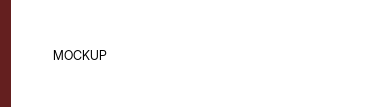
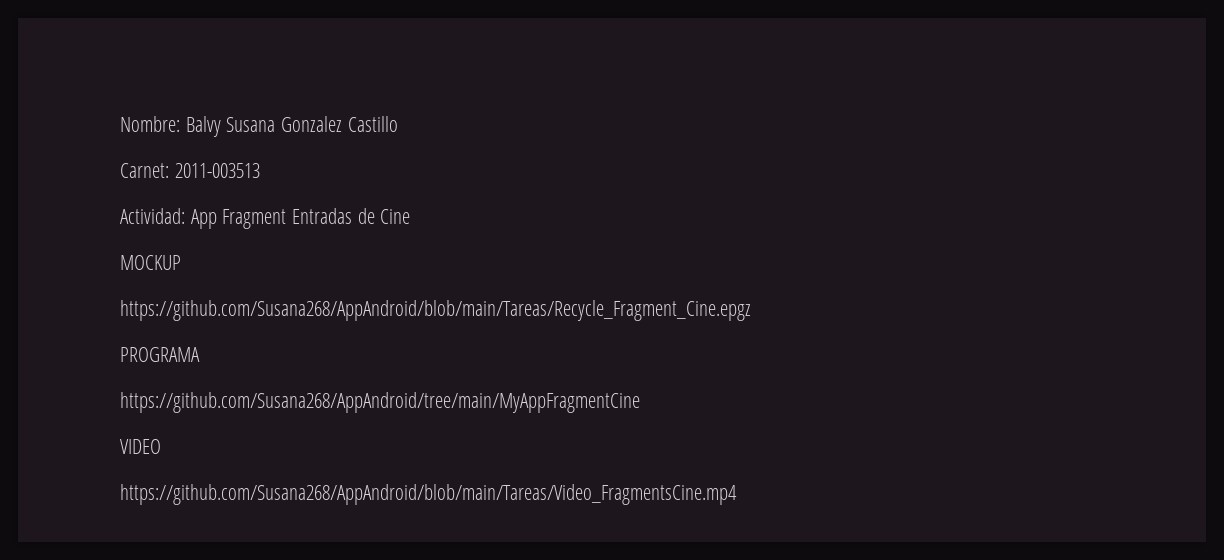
[53,50,107,60] MOCKUP -> [120,116,398,137] [120,163,260,178] [120,208,411,229] [120,255,181,270] [120,300,751,321] [120,347,200,362] [120,392,640,413] [120,439,161,454] [120,484,737,505] Nombre: Balvy Susana Gonzalez Castillo // Carnet: 2011-003513 // Actividad: App Fragment Entradas de Cine // MOCKUP // https://github.com/Susana268/AppAndroid/blob/main/Tareas/Recycle_Fragment_Cine.epgz // PROGRAMA // https://github.com/Susana268/AppAndroid/tree/main/MyAppFragmentCine // VIDEO // https://github.com/Susana268/AppAndroid/blob/main/Tareas/Video_FragmentsCine.mp4

